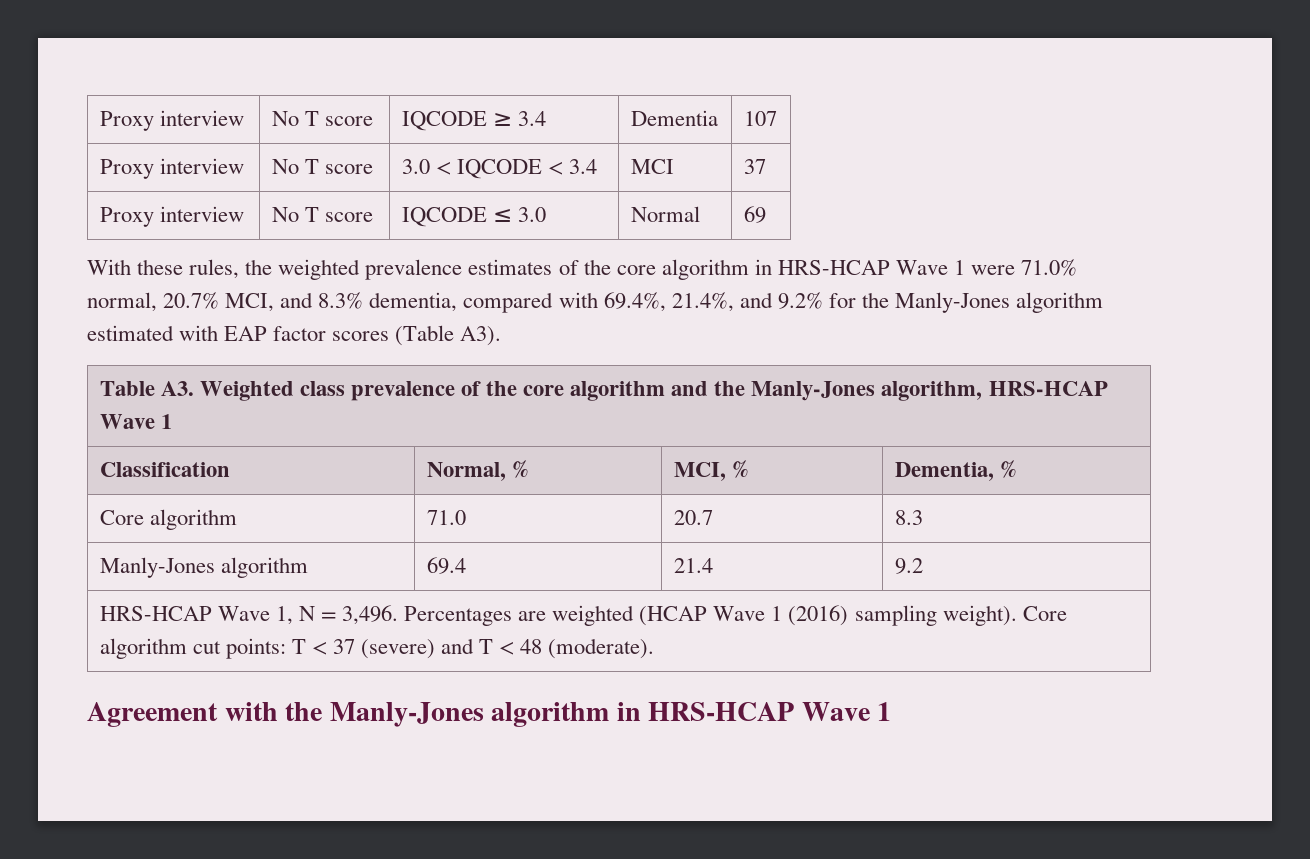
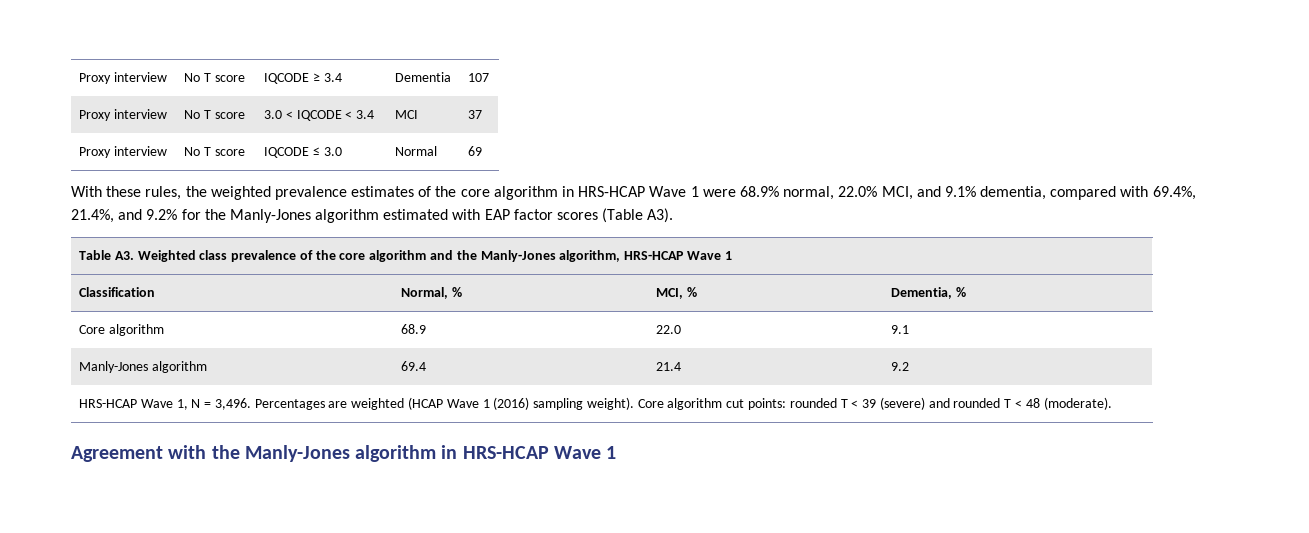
[1021,259,1078,276] [87,292,220,312] 71.0% normal, 20.7% -> [739,186,878,200] 68.9% normal, 22.0%
[318,292,364,309] 8.3% -> [944,186,976,197] 9.1%
[426,510,466,525] [673,510,713,525] [894,510,923,525] 71.0 | 20.7 | 8.3 -> [400,324,426,334] [655,325,681,334] [890,325,909,334] 68.9 | 22.0 | 9.1
[291,639,355,655] T < 37 -> [789,398,877,408] rounded T < 39
(475, 646) none -> [953,398,1001,408] rounded

